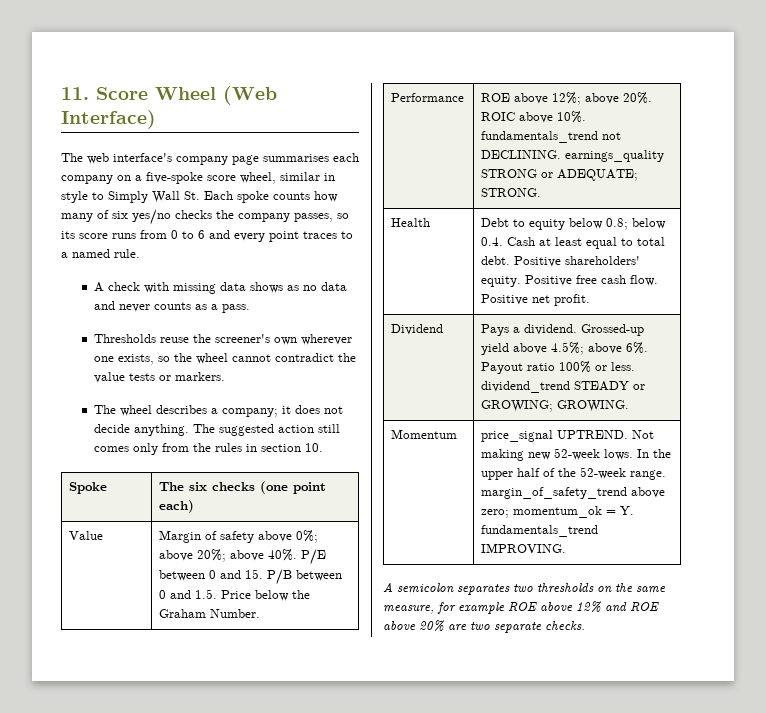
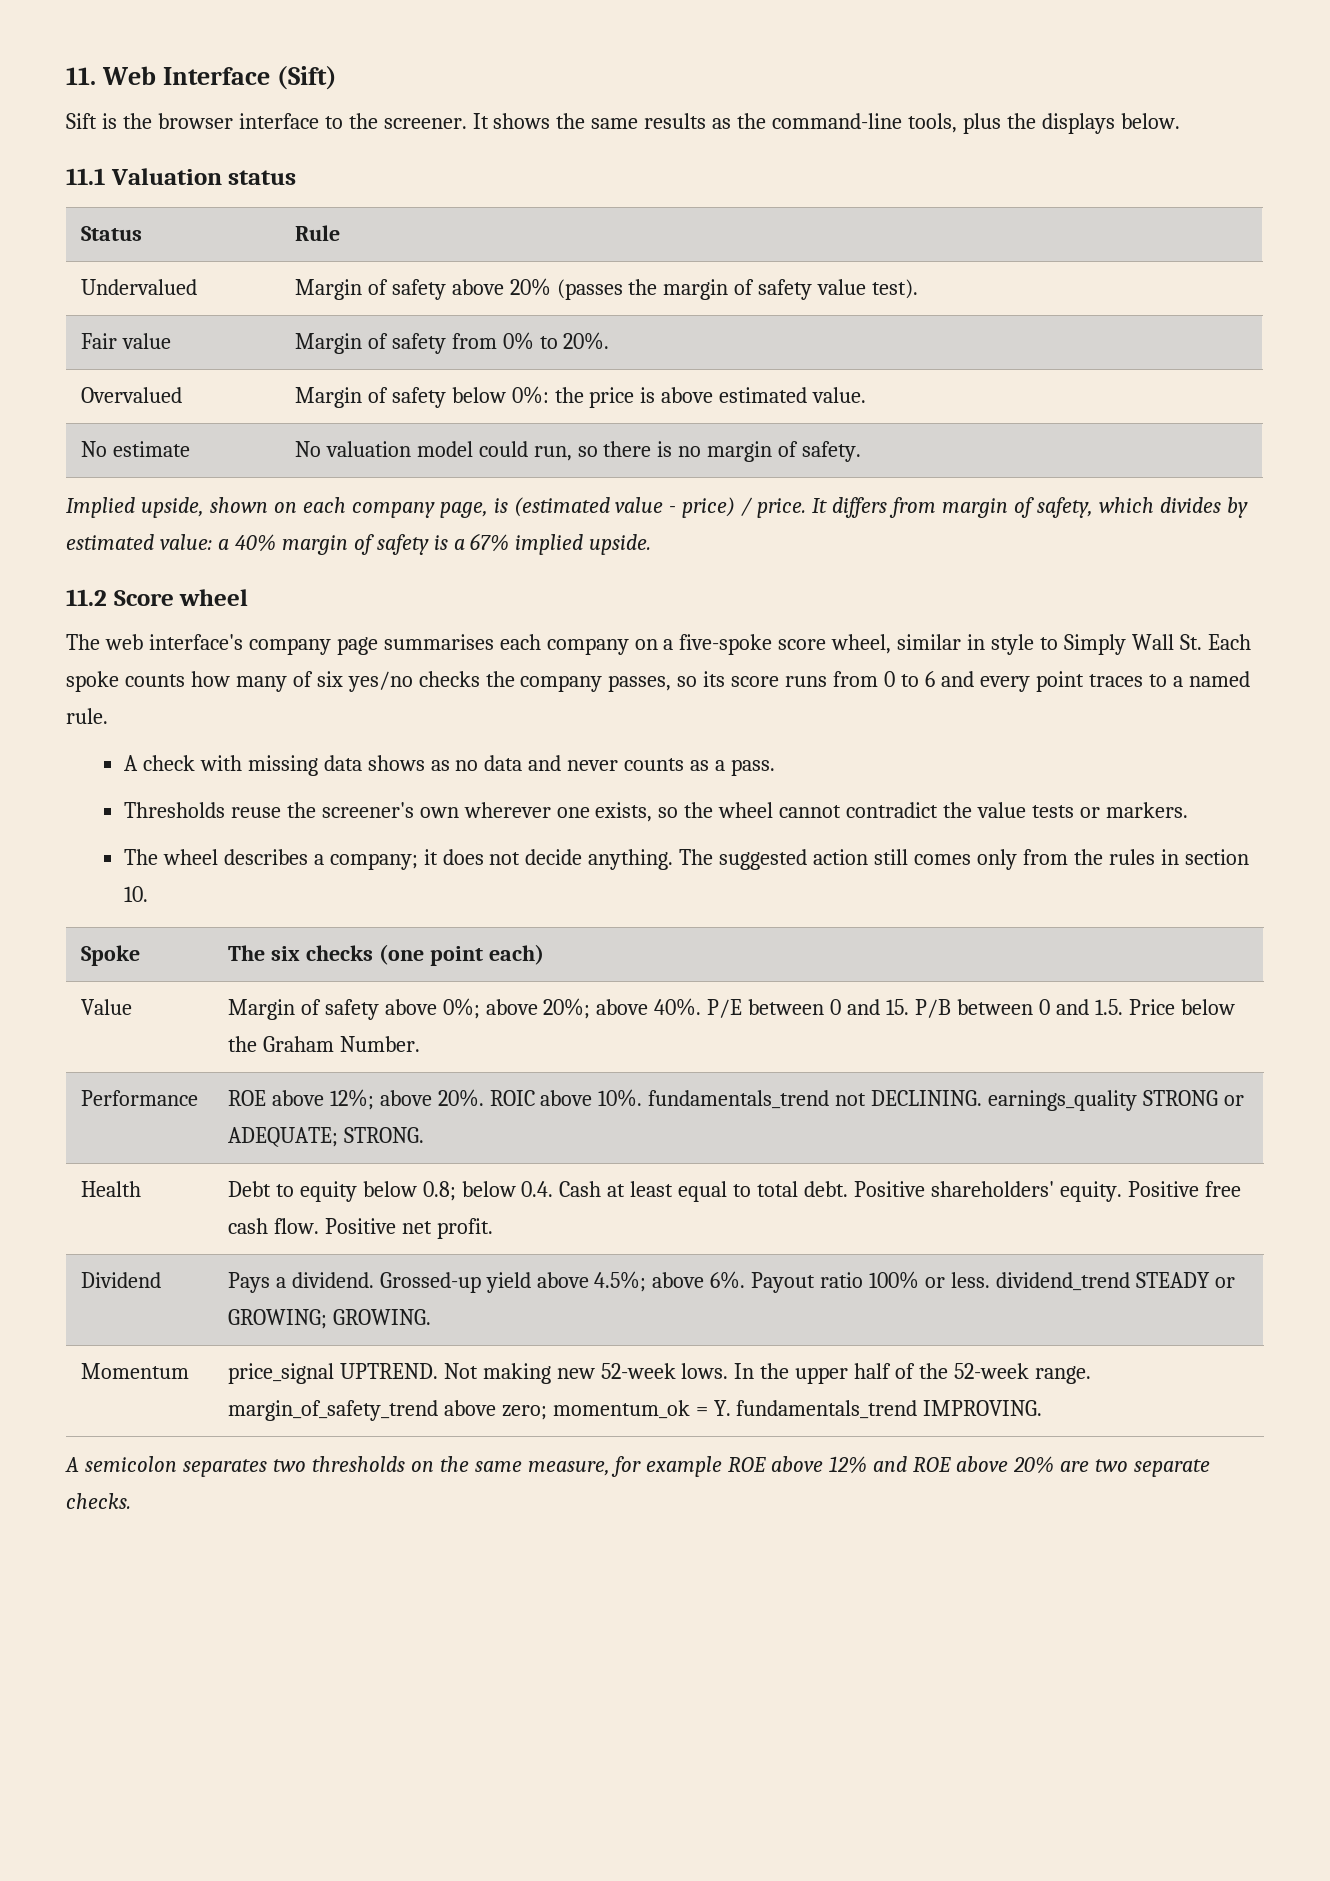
[96,86,277,105] [61,110,156,129] Score Wheel (Web Interface) -> [101,66,337,90] [66,113,1180,134] [66,168,297,185] [80,226,142,241] [294,225,340,241] [80,279,197,295] [294,278,919,300] [80,333,171,349] [294,332,610,354] [80,387,182,403] [294,386,867,408] [80,441,190,457] [294,441,862,462] [66,497,1248,518] [66,533,652,555] [66,589,249,606] Web Interface (Sift) // Sift is the browser interface to the screener. It shows the same results as the command-line tools, plus the displays below. // 11.1 Valuation status // Status | Rule // Undervalued | Margin of safety above 20% (passes the margin of safety value test). // Fair value | Margin of safety from 0% to 20%. // Overvalued | Margin of safety below 0%: the price is above estimated value. // No estimate | No valuation model could run, so there is no margin of safety. // Implied upside, shown on each company page, is (estimated value - price) / price. It differs from margin of safety, which divides by estimated value: a 40% margin of safety is a 67% implied upside. // 11.2 Score wheel

